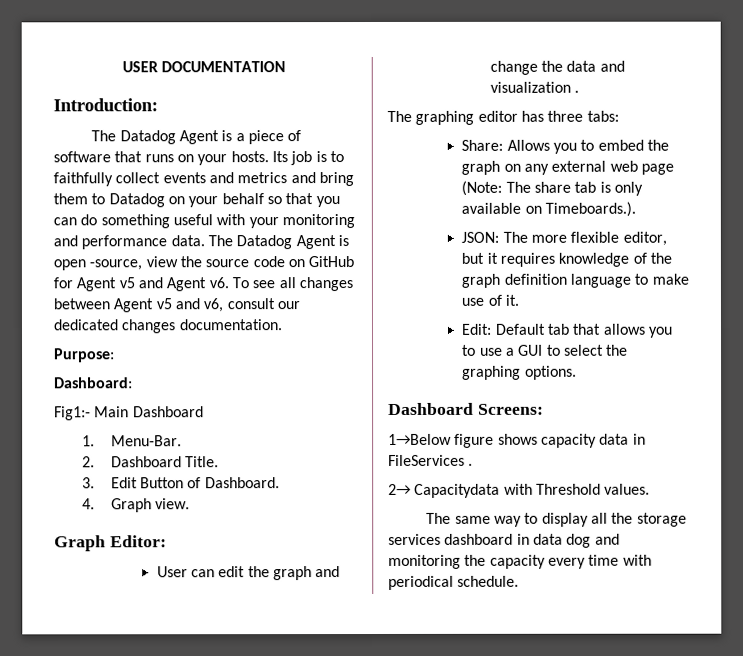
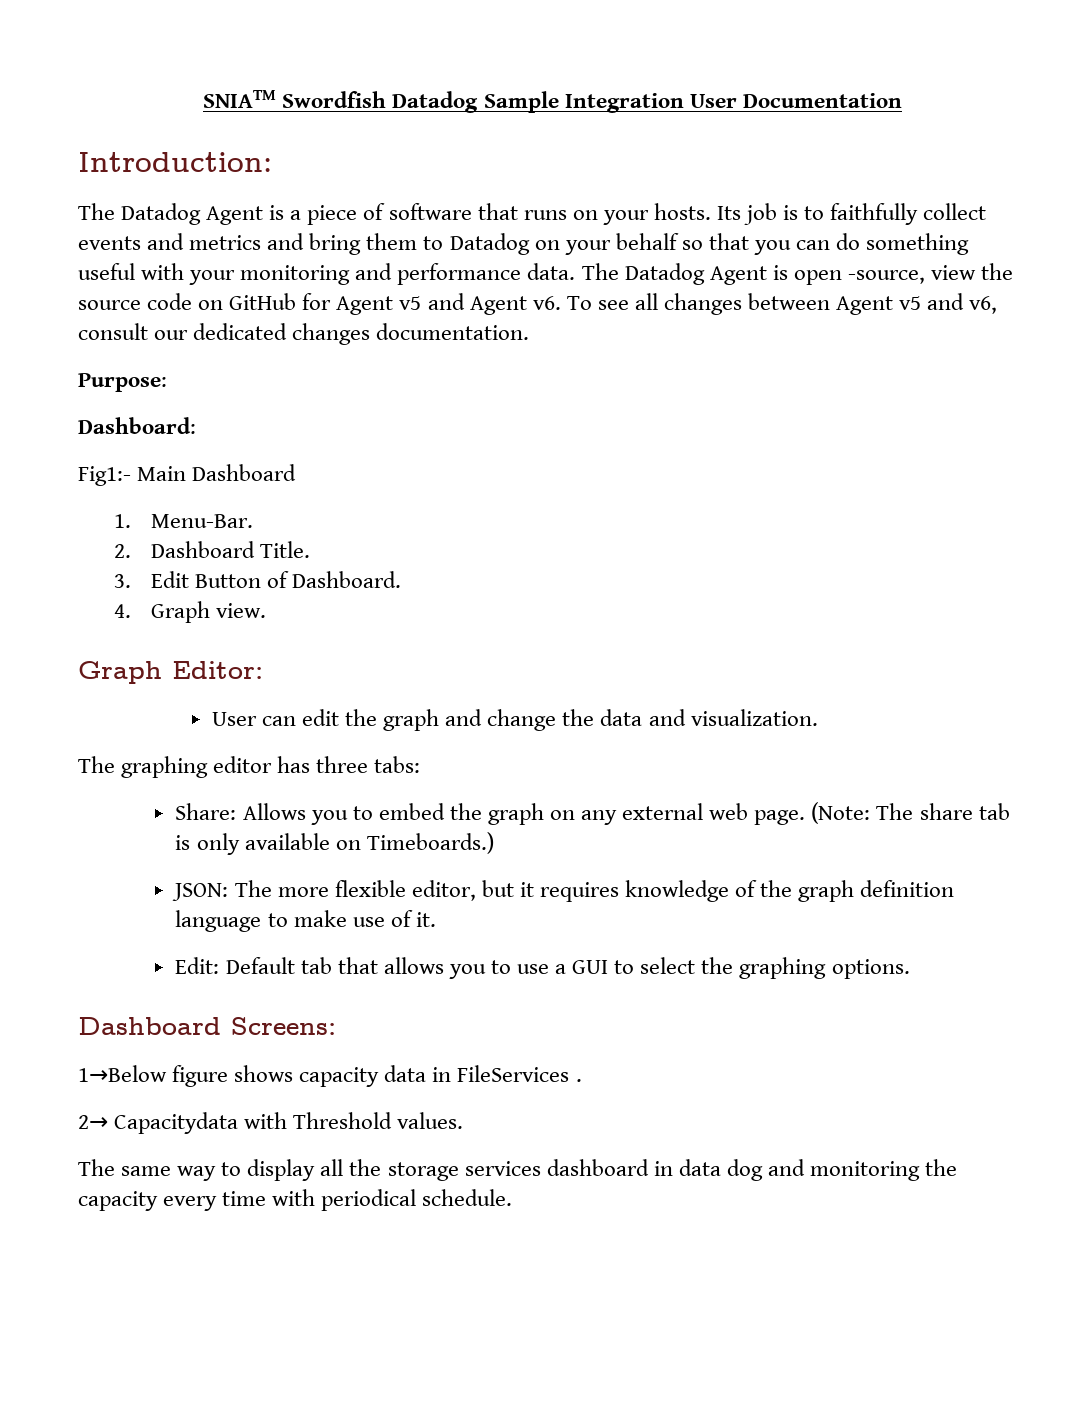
[121,61,287,73] USER DOCUMENTATION -> [203,90,902,113] SNIATM Swordfish Datadog Sample Integration User Documentation
[489,81,579,93] visualization . -> [690,709,818,726] visualization.
[640,163,674,175] page -> [754,810,806,825] page.
[544,201,636,217] Timeboards.). -> [366,832,494,854] Timeboards.)

